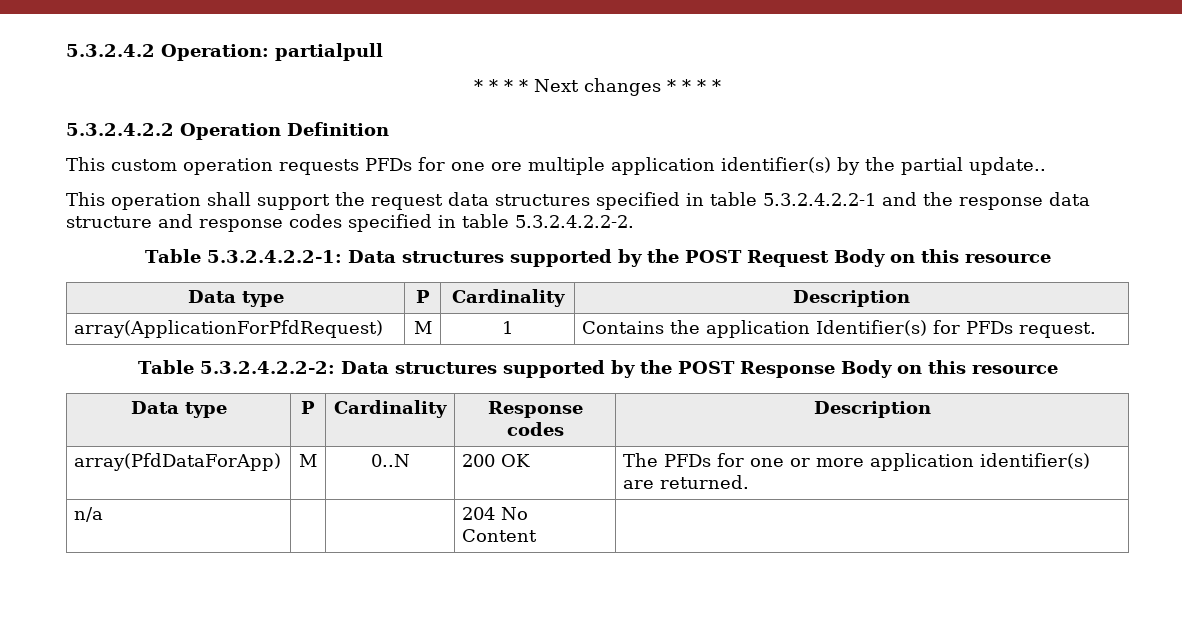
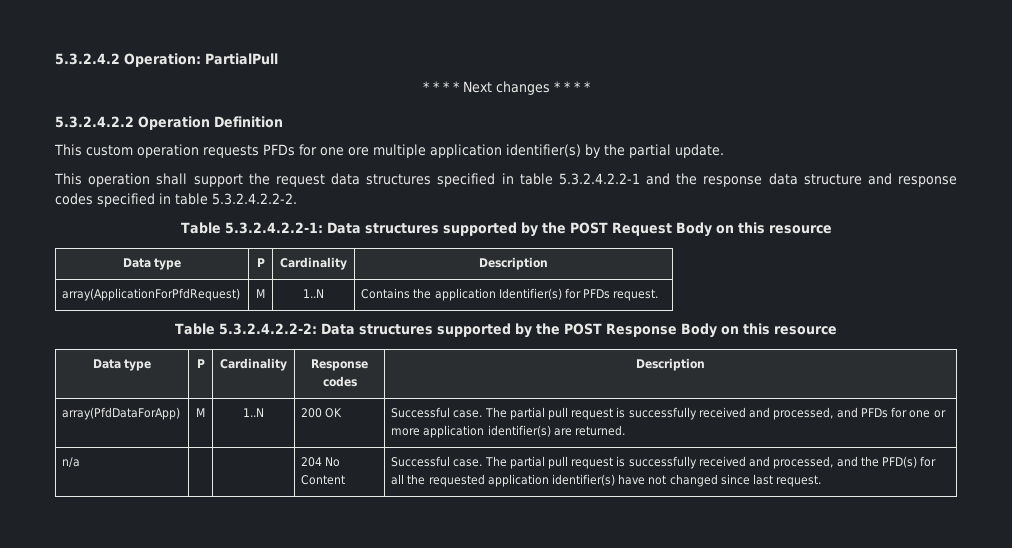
[275,43,383,61] partialpull -> [205,53,278,65] PartialPull
[969,157,1046,175] update.. -> [675,144,724,158] update.
[502,321,513,334] 1 -> [303,289,324,298] 1..N
[370,454,410,467] 0..N -> [243,408,264,417] 1..N
[623,453,659,467] The -> [391,407,858,420] Successful case. The partial pull request is successfully received and processed, and
(538, 535) none -> [391,456,937,469] [391,474,822,487] Successful case. The partial pull request is successfully received and processed, and the PFD(s) for all the requested application identifier(s) have not changed since last request.

